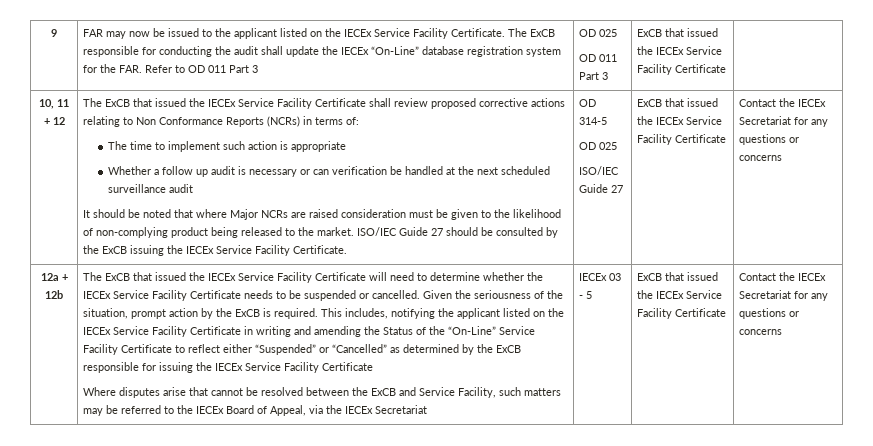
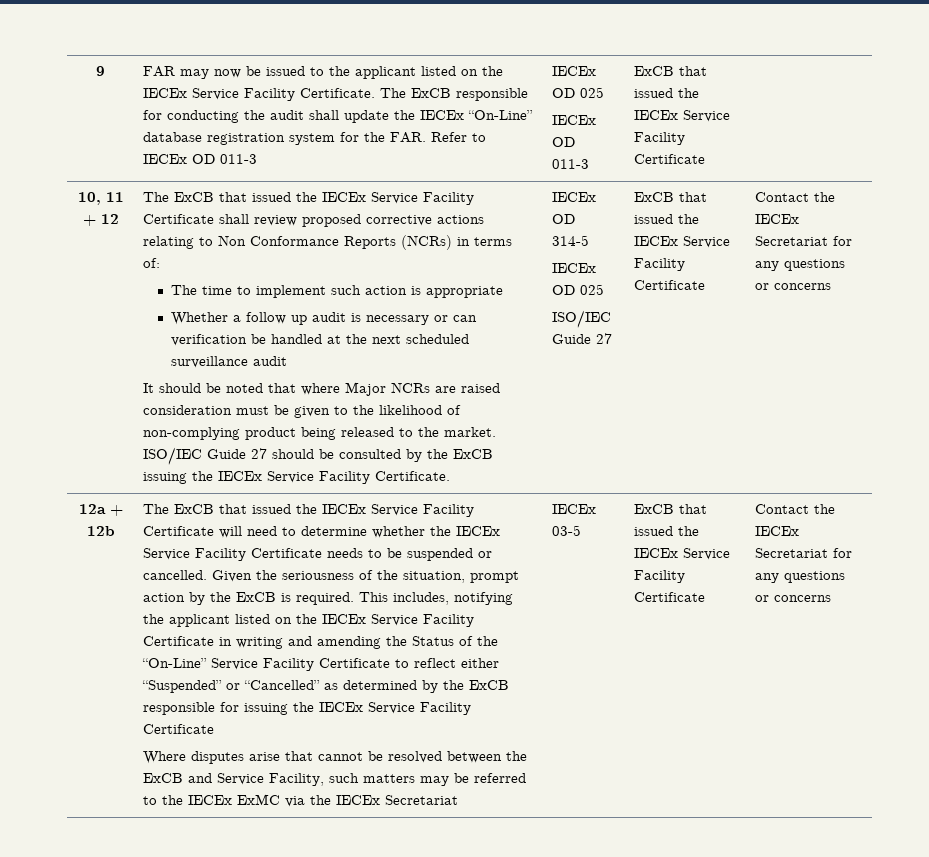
[188,65,259,73] [579,29,618,37] [579,54,618,62] [579,72,609,80] OD 011 Part 3 | OD 025 // OD 011 Part 3 -> [143,154,258,164] [552,66,597,76] [552,87,605,98] [552,115,597,125] [552,137,576,147] [552,159,590,169] IECEx OD 011-3 | IECEx OD 025 // IECEx OD 011-3
(348, 249) none -> [552,192,597,202] IECEx
(608, 121) none -> [552,263,597,273] IECEx
[226,405,307,416] Board of Appeal, -> [237,794,281,805] ExMC
[609,273,622,281] [579,291,593,299] 03 - 5 -> [552,525,582,536] 03-5

